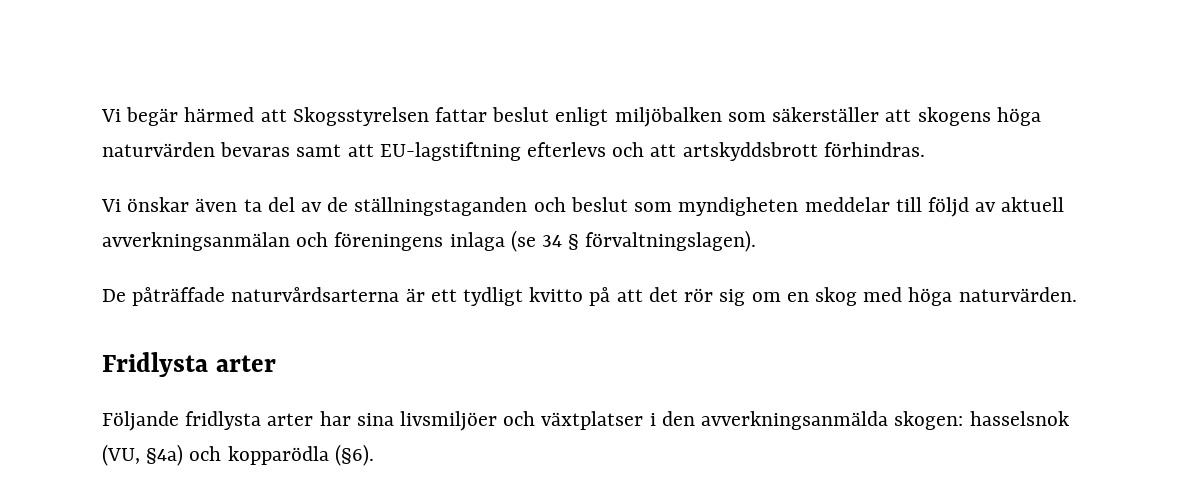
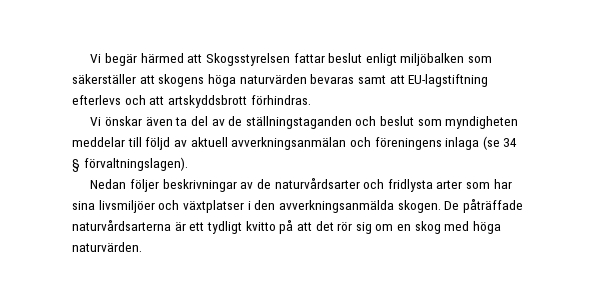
(757, 241) none -> [90,178,512,192] [72,200,441,213] Nedan följer beskrivningar av de naturvårdsarter och fridlysta arter som har sina livsmiljöer och växtplatser i den avverkningsanmälda skogen.
[102,352,276,377] [102,411,1069,431] [102,444,374,466] // Fridlysta arter // Följande fridlysta arter har sina livsmiljöer och växtplatser i den avverkningsanmälda skogen: hasselsnok (VU, §4a) och kopparödla (§6). -> (142, 247) none

